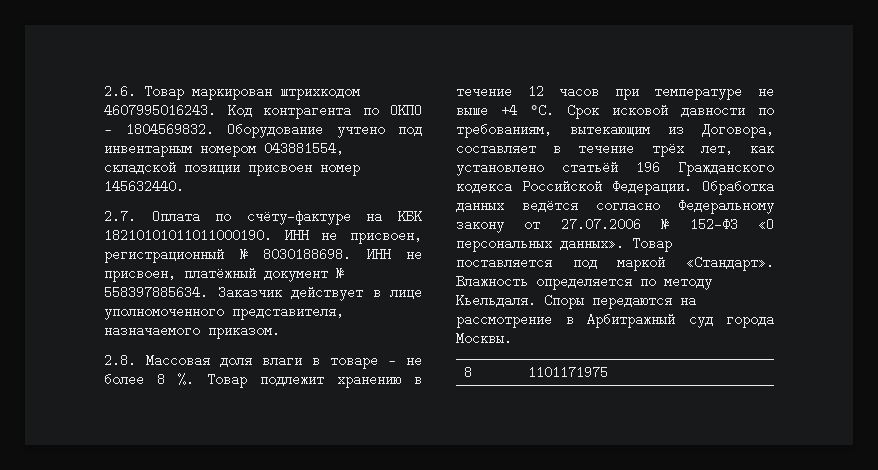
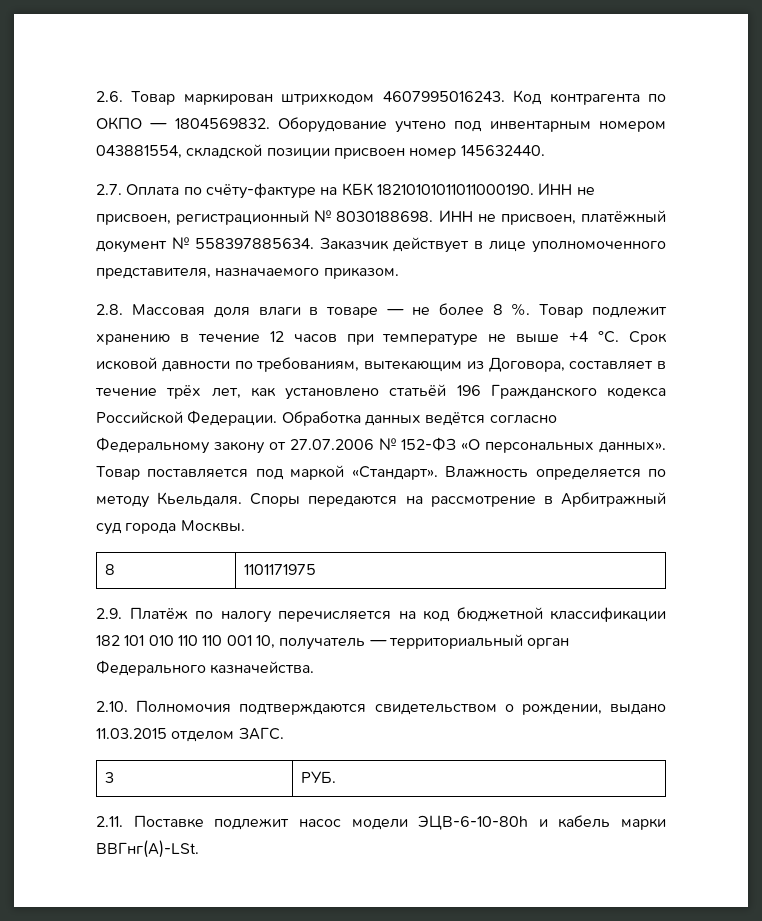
(608, 372) none -> [96,607,666,623] [96,634,570,650] [96,660,315,676] [96,700,667,715] [96,727,284,742] [105,772,115,783] [301,771,337,783] [96,815,666,830] [96,840,199,858] // 2.9. Платёж по налогу перечисляется на код бюджетной классификации 182 101 010 110 110 001 10, получатель — территориальный орган Федерального казначейства. // 2.10. Полномочия подтверждаются свидетельством о рождении, выдано 11.03.2015 отделом ЗАГС. // 3 | РУБ. // 2.11. Поставке подлежит насос модели ЭЦВ-6-10-80h и кабель марки ВВГнг(А)-LSt.

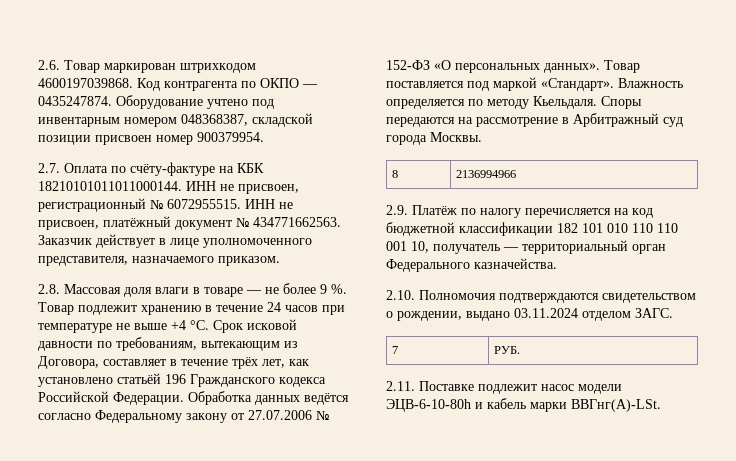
[382,91,505,102] 4607995016243. -> [38,78,133,88] 4600197039868.
[174,118,270,129] 1804569832. -> [38,96,112,106] 0435247874.
[96,145,182,159] 043881554, -> [181,114,248,126] 048368387,
[460,145,545,156] 145632440. -> [197,132,264,142] 900379954.
[376,184,534,195] 18210101011011000190. -> [38,181,182,191] 18210101011011000144.
[336,211,434,222] 8030188698. -> [167,199,241,209] 6072955515.
[194,238,314,249] 558397885634. -> [253,217,341,227] 434771662563.
[492,304,503,315] 8 -> [320,284,327,294] 9
[269,331,284,342] 12 -> [267,302,281,312] 24
[244,564,317,575] 1101171975 -> [456,170,517,178] 2136994966
[96,728,167,739] 11.03.2015 -> [514,308,578,318] 03.11.2024
[105,772,115,783] 3 -> [392,346,399,354] 7

